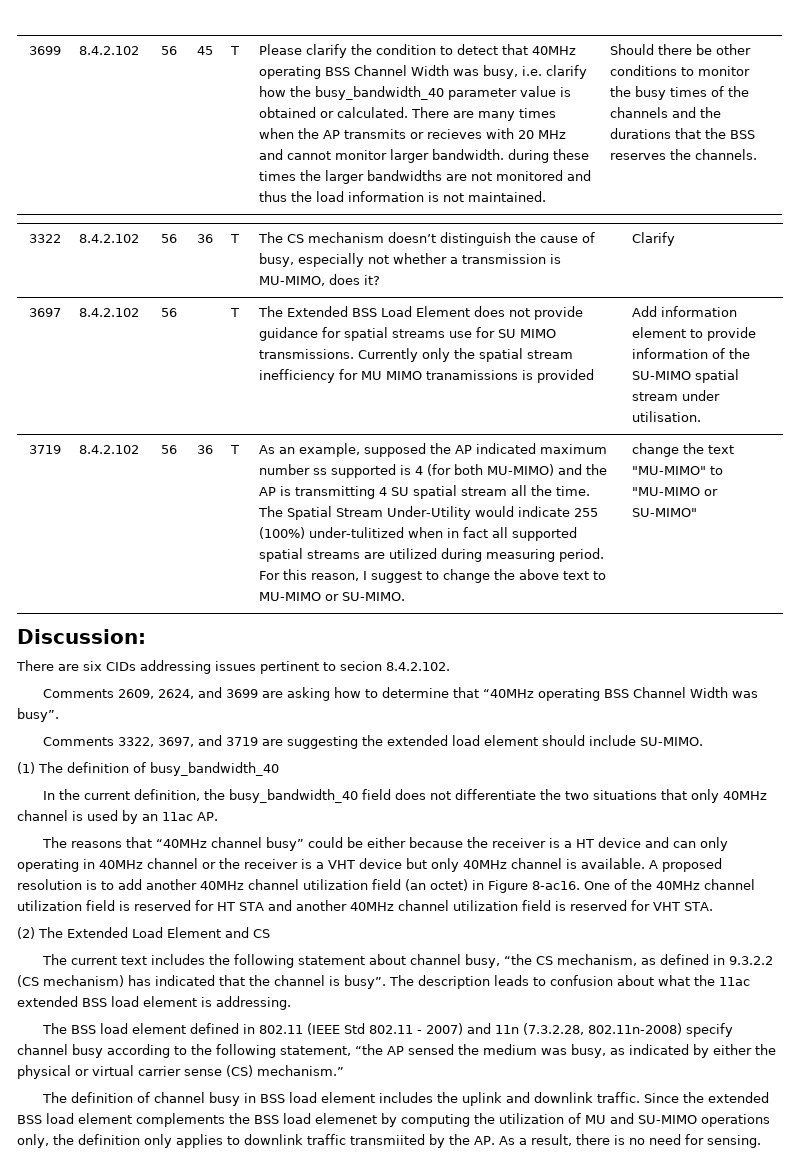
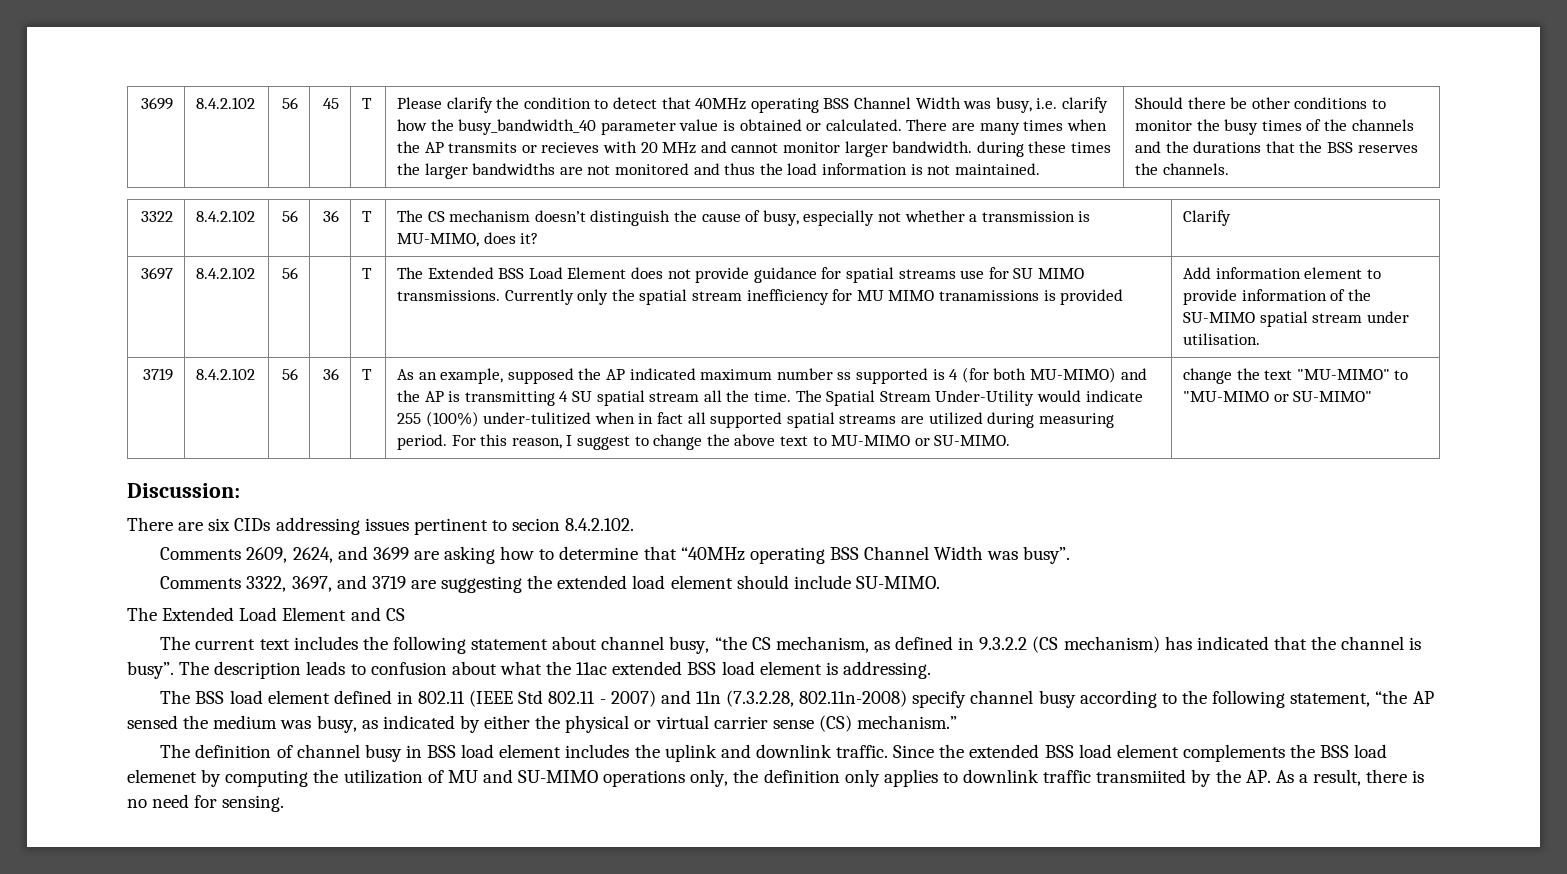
[17,762,279,776] [42,789,767,803] [17,810,218,824] [41,837,728,851] [17,858,722,872] [17,879,755,893] [17,900,713,911] [17,927,35,939] (1) The definition of busy_bandwidth_40 // In the current definition, the busy_bandwidth_40 field does not differentiate the two situations that only 40MHz channel is used by an 11ac AP. // The reasons that “40MHz channel busy” could be either because the receiver is a HT device and can only operating in 40MHz channel or the receiver is a VHT device but only 40MHz channel is available. A proposed resolution is to add another 40MHz channel utilization field (an octet) in Figure 8-ac16. One of the 40MHz channel utilization field is reserved for HT STA and another 40MHz channel utilization field is reserved for VHT STA. // (2) -> (940, 582) none

